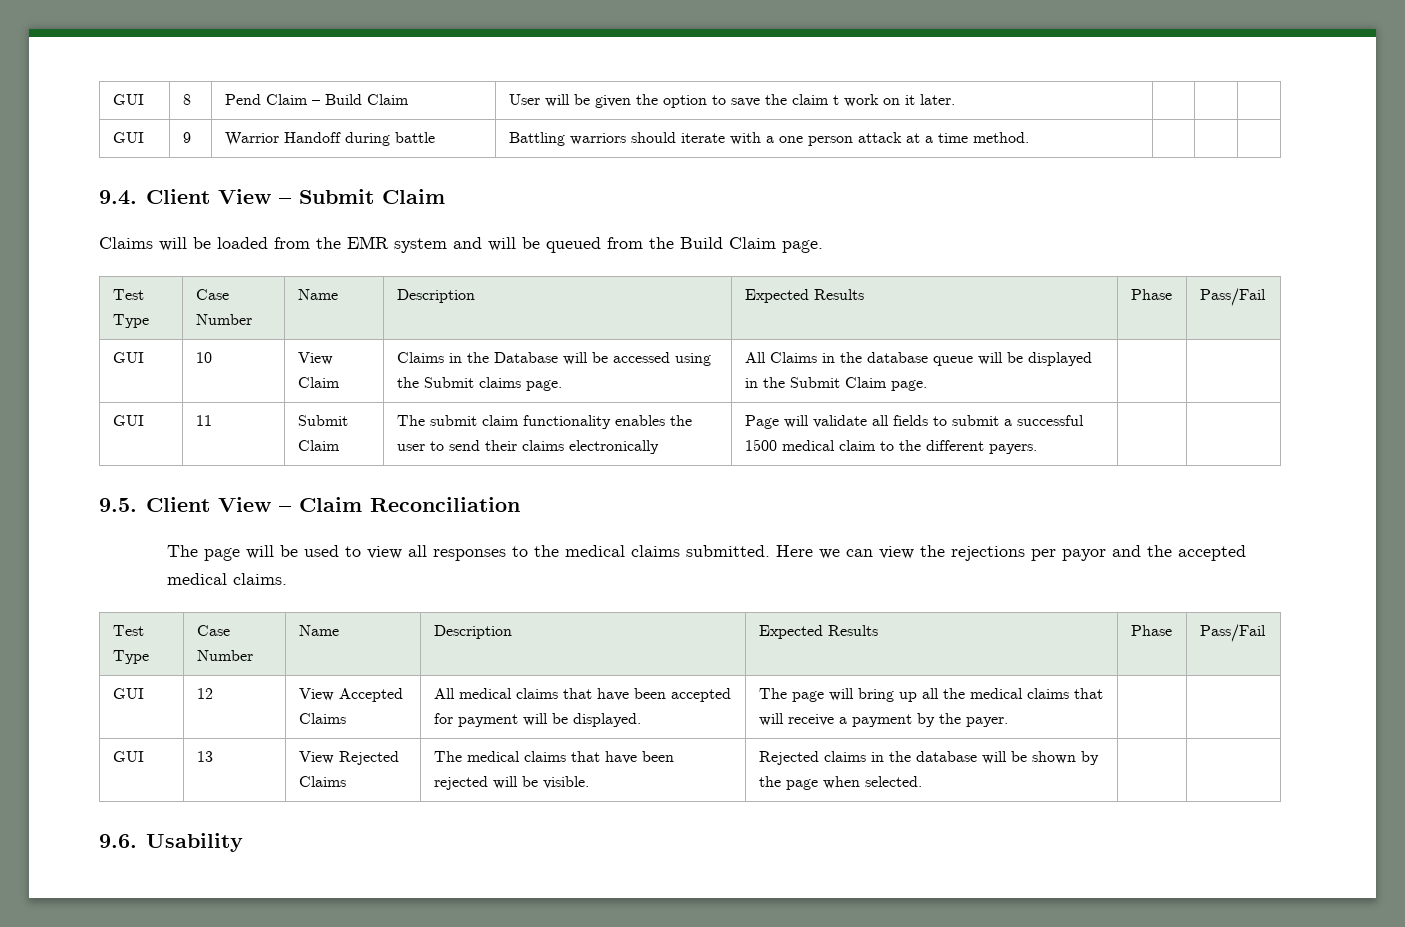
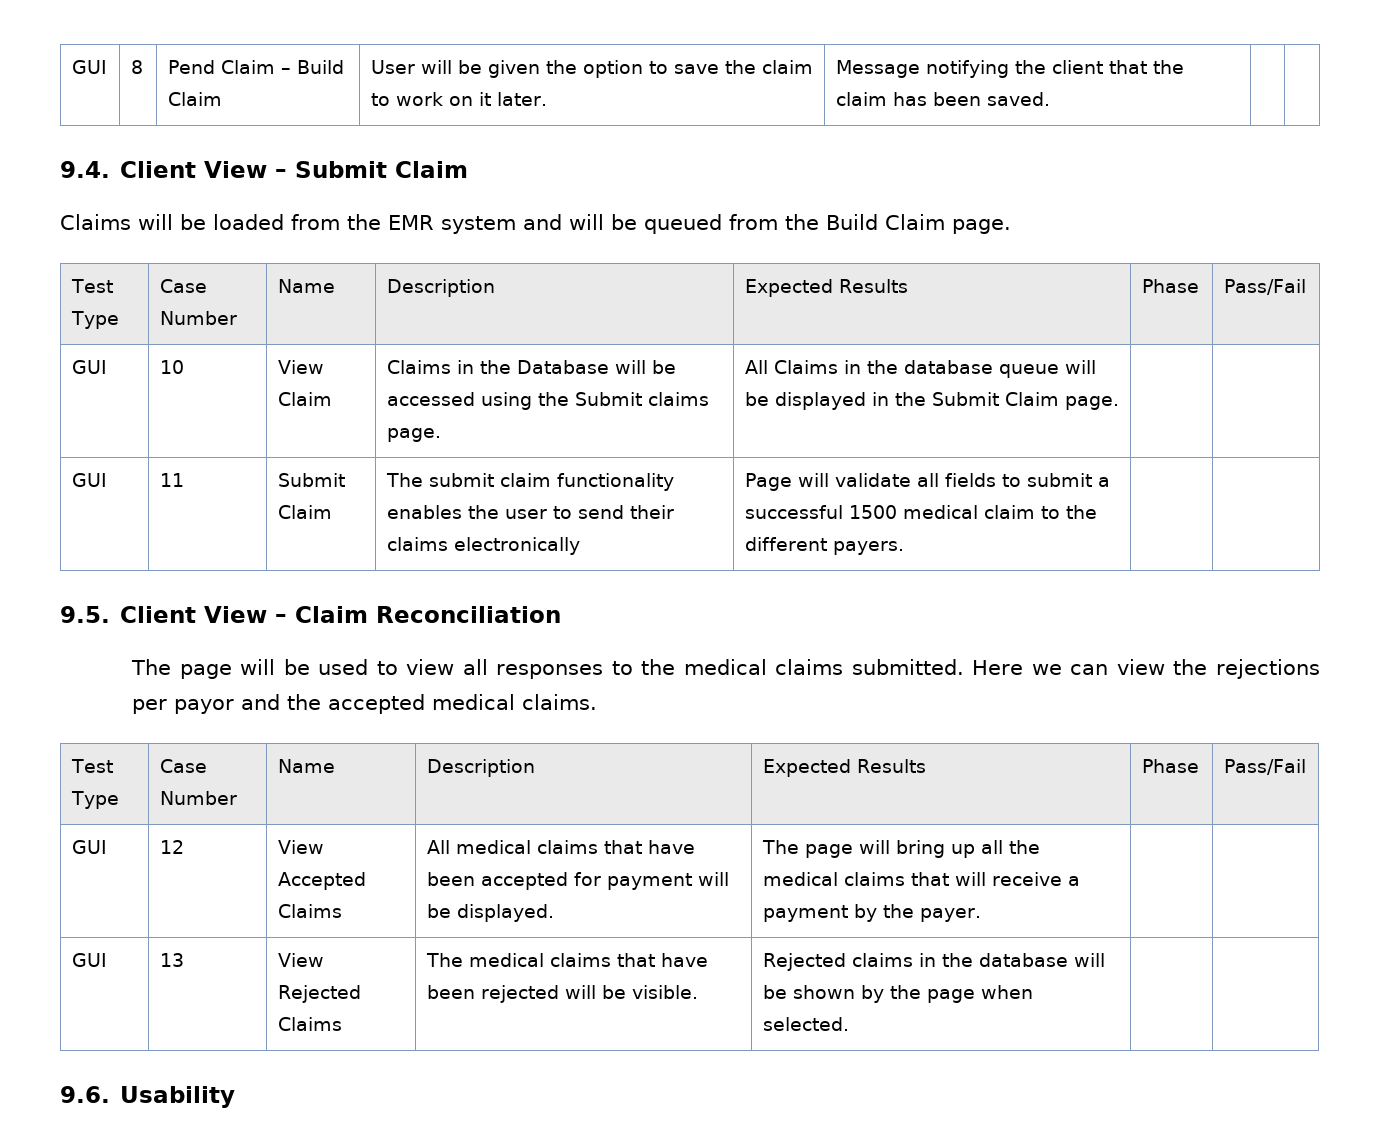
[832,95,839,105] t -> [370,93,390,106] to
[112,132,144,143] [182,132,191,143] [224,132,435,146] [508,132,1029,146] | | // GUI | 9 | Warrior Handoff during battle | Battling warriors should iterate with a one person attack at a time method. | -> [835,60,1184,78] [835,92,1050,106] Message notifying the client that the claim has been saved.

